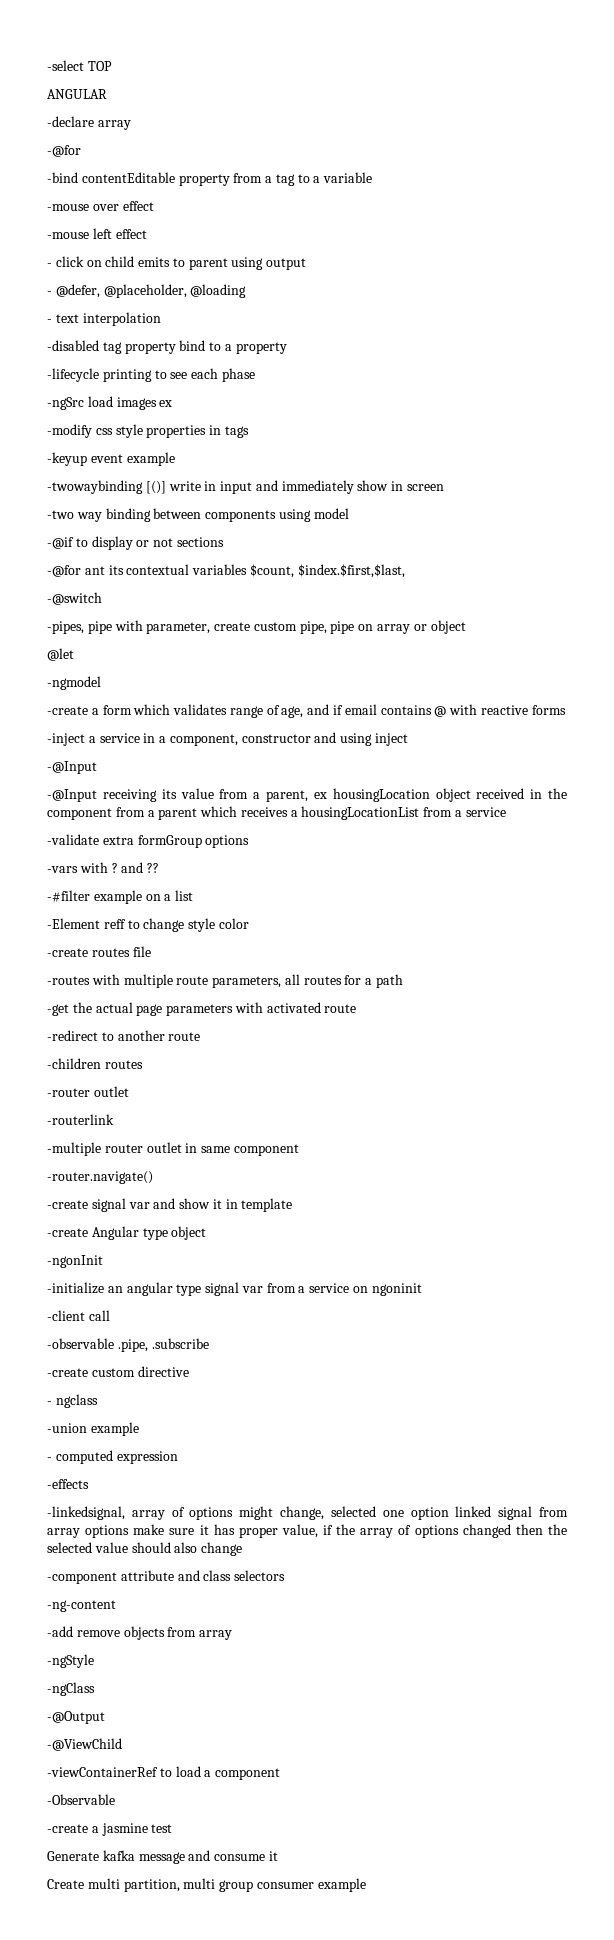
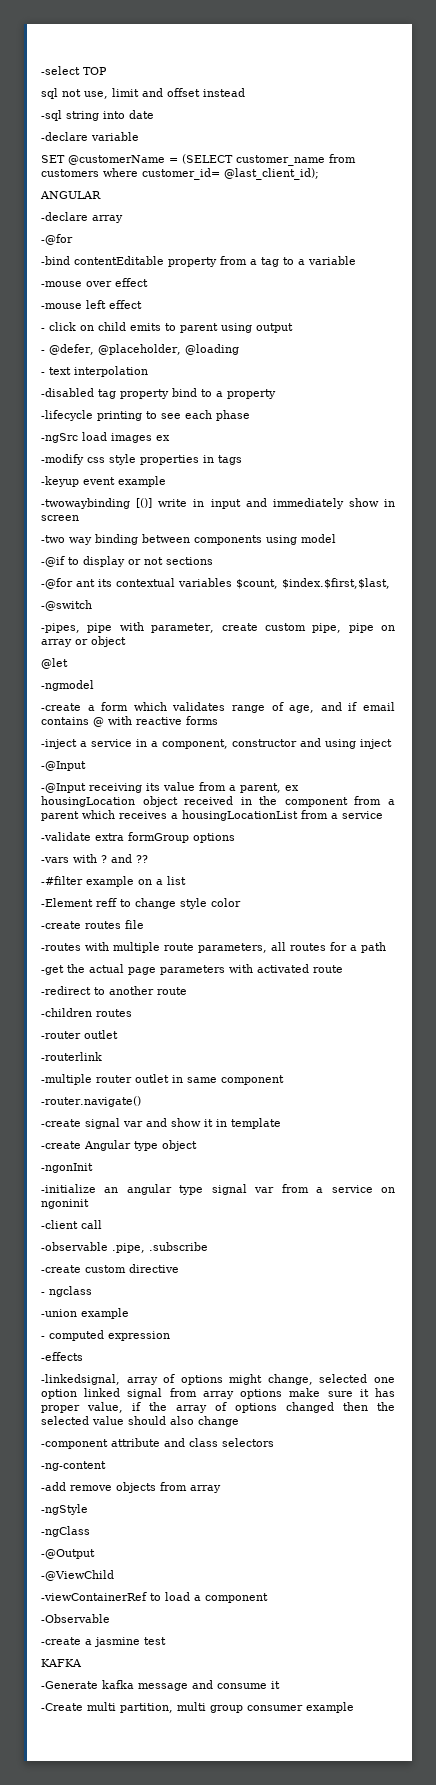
(112, 66) none -> [41,88,245,99] [41,110,154,121] [41,132,139,141] [41,154,356,166] [41,168,319,180] // sql not use, limit and offset instead // -sql string into date // -declare variable // SET @customerName = (SELECT customer_name from customers where customer_id= @last_client_id);
[47,1851,99,1861] Generate -> [41,1659,82,1667] [41,1681,98,1689] KAFKA // -Generate
[47,1879,84,1889] Create -> [41,1703,83,1711] -Create

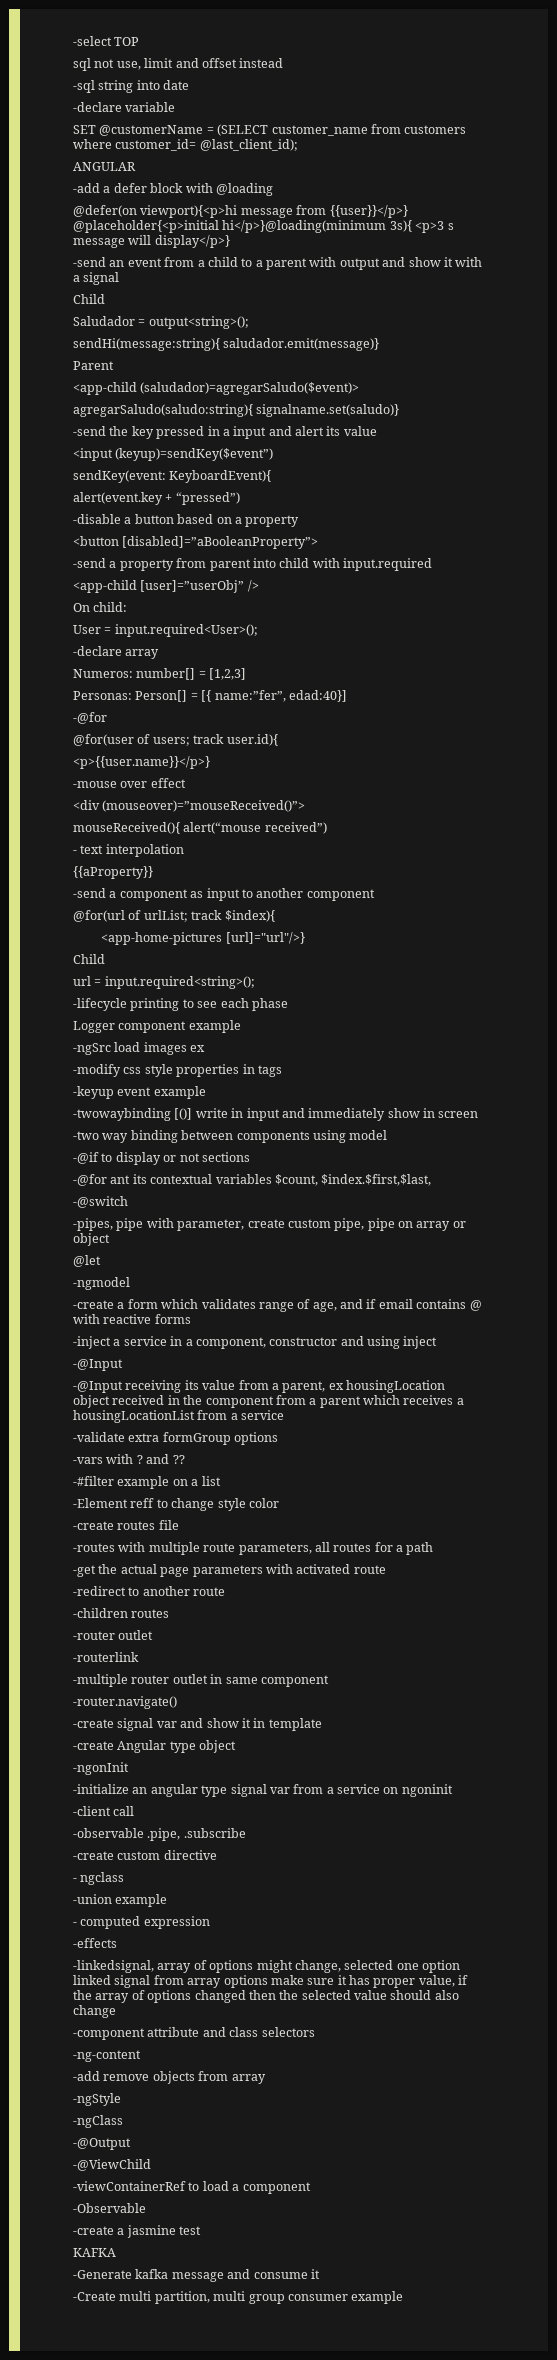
[41,212,123,223] [41,234,73,245] [41,256,356,267] [41,278,148,287] [41,300,142,309] [41,322,293,333] [41,344,239,355] [41,366,148,377] [41,388,276,399] -declare array // -@for // -bind contentEditable property from a tag to a variable // -mouse over effect // -mouse left effect // - click on child emits to parent using output // - @defer, @placeholder, @loading // - text interpolation // -disabled tag property bind to a property -> [73,183,273,196] [73,205,408,218] [73,220,454,233] [73,235,230,248] [73,257,483,270] [73,272,120,285] [73,294,105,304] [73,316,249,329] [73,338,380,351] [73,361,114,370] [73,382,360,395] [73,404,400,417] [73,426,377,439] [73,448,274,461] [73,470,272,483] [73,492,240,505] [73,514,300,527] [73,536,319,549] [73,558,432,571] [73,580,259,593] [73,602,128,612] [73,624,258,637] [73,646,160,659] [73,668,247,680] [73,690,347,702] [73,712,107,724] [73,734,278,746] [73,756,210,769] [73,778,186,788] [73,800,306,812] [73,822,327,834] [73,844,184,857] [73,866,153,879] [73,888,375,901] [73,910,275,922] [101,932,305,945] [73,954,105,964] [73,976,255,989] -add a defer block with @loading // @defer(on viewport){<p>hi message from {{user}}</p>} @placeholder{<p>initial hi</p>}@loading(minimum 3s){ <p>3 s message will display</p>} // -send an event from a child to a parent with output and show it with a signal // Child // Saludador = output<string>(); // sendHi(message:string){ saludador.emit(message)} // Parent // <app-child (saludador)=agregarSaludo($event)> // agregarSaludo(saludo:string){ signalname.set(saludo)} // -send the key pressed in a input and alert its value // <input (keyup)=sendKey($event”) // sendKey(event: KeyboardEvent){ // alert(event.key + “pressed”) // -disable a button based on a property // <button [disabled]=”aBooleanProperty”> // -send a property from parent into child with input.required // <app-child [user]=”userObj” /> // On child: // User = input.required<User>(); // -declare array // Numeros: number[] = [1,2,3] // Personas: Person[] = [{ name:”fer”, edad:40}] // -@for // @for(user of users; track user.id){ // <p>{{user.name}}</p>} // -mouse over effect // <div (mouseover)=”mouseReceived()”> // mouseReceived(){ alert(“mouse received”) // - text interpolation // {{aProperty}} // -send a component as input to another component // @for(url of urlList; track $index){ // <app-home-pictures [url]="url"/>} // Child // url = input.required<string>();
(250, 415) none -> [73,1020,241,1033] // Logger component example

